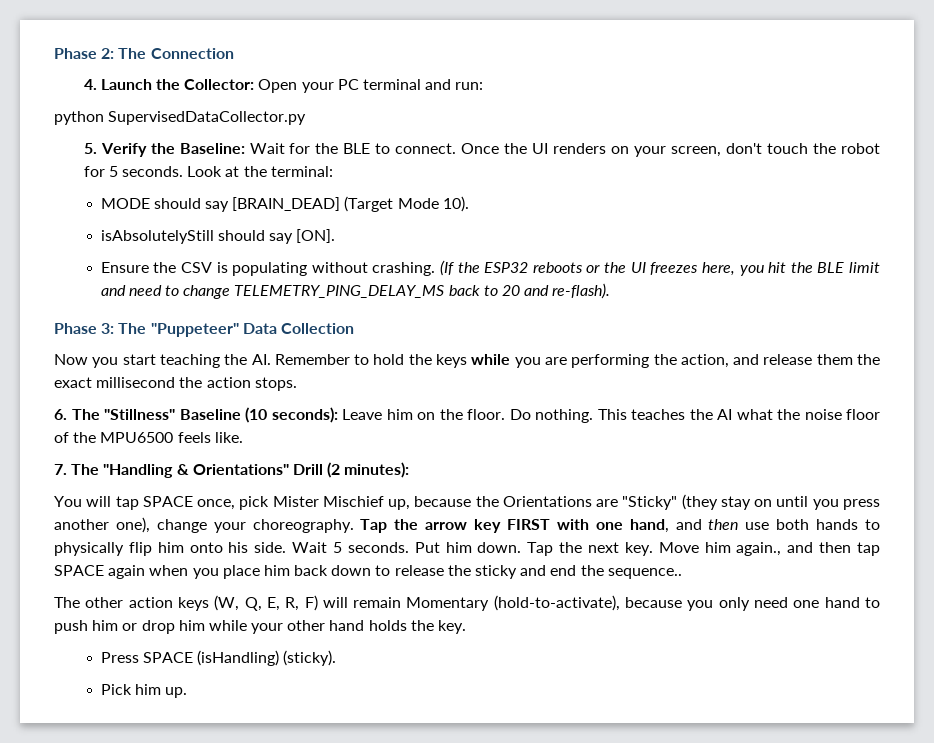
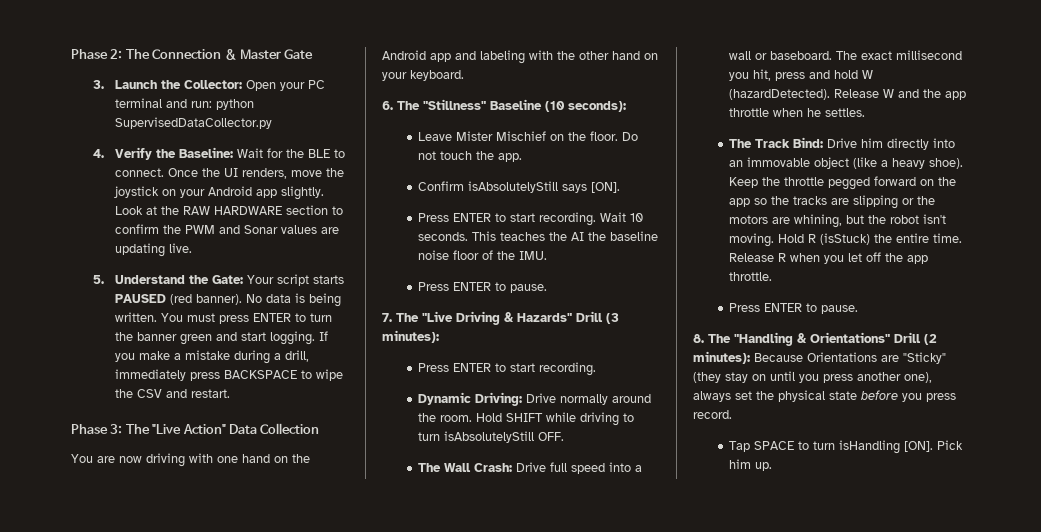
[83,79,97,90] // 4. -> [224,49,314,60] [92,80,104,89] & Master Gate // 3.
(484, 86) // -> (212, 104) none
[83,143,97,154] 5. -> [92,149,104,158] 4.
[553,143,880,157] [83,166,333,177] [100,196,469,212] [100,229,336,244] [100,260,880,276] [100,283,611,299] renders on your screen, don't touch the robot for 5 seconds. Look at the terminal: // MODE should say [BRAIN_DEAD] (Target Mode 10). // isAbsolutelyStill should say [ON]. // Ensure the CSV is populating without crashing. (If the ESP32 reboots or the UI freezes here, you hit the BLE limit and need to change TELEMETRY_PING_DELAY_MS back to 20 and re-flash). -> [241,168,344,179] [113,186,324,200] [114,205,343,215] [114,224,339,234] [114,243,192,257] [92,274,344,286] [114,293,341,307] [114,312,332,324] [114,331,328,345] [114,350,309,364] [114,369,343,381] [114,389,230,398] renders, move the joystick on your Android app slightly. Look at the RAW HARDWARE section to confirm the PWM and Sonar values are updating live. // 5. Understand the Gate: Your script starts PAUSED (red banner). No data is being written. You must press ENTER to turn the banner green and start logging. If you make a mistake during a drill, immediately press BACKSPACE to wipe the CSV and restart.
[150,323,239,337] "Puppeteer" -> [152,424,226,434] "Live Action"
[54,354,880,368] [54,377,297,391] Now you start teaching the AI. Remember to hold the keys while you are performing the action, and release them the exact millisecond the action stops. -> [71,453,310,467] [382,50,658,64] [382,70,464,81] You are now driving with one hand on the Android app and labeling with the other hand on your keyboard.
[342,409,413,420] Leave him -> [418,131,547,141] // Leave Mister Mischief
[535,409,593,423] nothing. -> [418,151,523,162] [418,181,621,193] [418,212,644,226] [418,232,469,241] not touch the app. // Confirm isAbsolutelyStill says [ON]. // Press ENTER to start recording. Wait 10 seconds.
[736,409,800,420] what the -> [588,231,659,241] the baseline
[100,432,243,443] [54,464,67,475] MPU6500 feels like. // 7. -> [519,251,548,260] [418,282,548,293] [382,311,619,325] [382,330,439,343] [418,362,597,376] [418,392,652,406] [418,412,635,426] [418,431,565,443] [418,462,643,474] [729,50,963,60] [729,69,874,81] [729,89,967,100] [729,108,866,117] [729,137,956,150] [729,157,964,169] [729,176,957,190] [729,195,936,209] [729,214,947,228] [729,233,963,247] [729,252,929,264] [729,272,773,281] [729,303,859,314] [693,334,704,343] IMU. // Press ENTER to pause. // 7. The "Live Driving & Hazards" Drill (3 minutes): // Press ENTER to start recording. // Dynamic Driving: Drive normally around the room. Hold SHIFT while driving to turn isAbsolutelyStill OFF. // The Wall Crash: Drive full speed into a wall or baseboard. The exact millisecond you hit, press and hold W (hazardDetected). Release W and the app throttle when he settles. // The Track Bind: Drive him directly into an immovable object (like a heavy shoe). Keep the throttle pegged forward on the app so the tracks are slipping or the motors are whining, but the robot isn't moving. Hold R (isStuck) the entire time. Release R when you let off the app throttle. // Press ENTER to pause. // 8.
[54,496,499,510] // You will tap SPACE once, pick Mister Mischief up, because the -> [754,353,803,362] Because
[156,519,881,533] [54,542,881,556] [54,565,682,579] [54,595,880,611] [54,620,467,634] [100,650,337,666] change your choreography. Tap the arrow key FIRST with one hand, and then use both hands to physically flip him onto his side. Wait 5 seconds. Put him down. Tap the next key. Move him again., and then tap SPACE again when you place him back down to release the sticky and end the sequence.. // The other action keys (W, Q, E, R, F) will remain Momentary (hold-to-activate), because you only need one hand to push him or drop him while your other hand holds the key. // Press SPACE (isHandling) (sticky). // -> [693,390,956,402] [693,410,732,419] [729,440,934,454] always set the physical state before you press record. // Tap SPACE to turn isHandling [ON].

